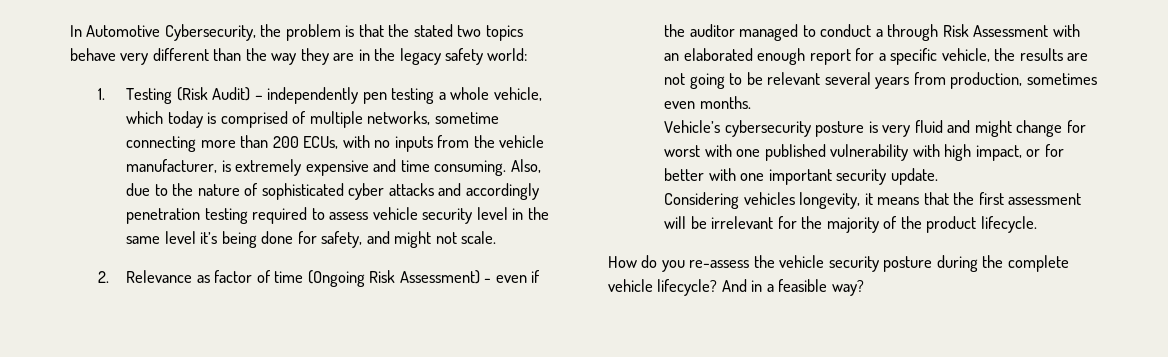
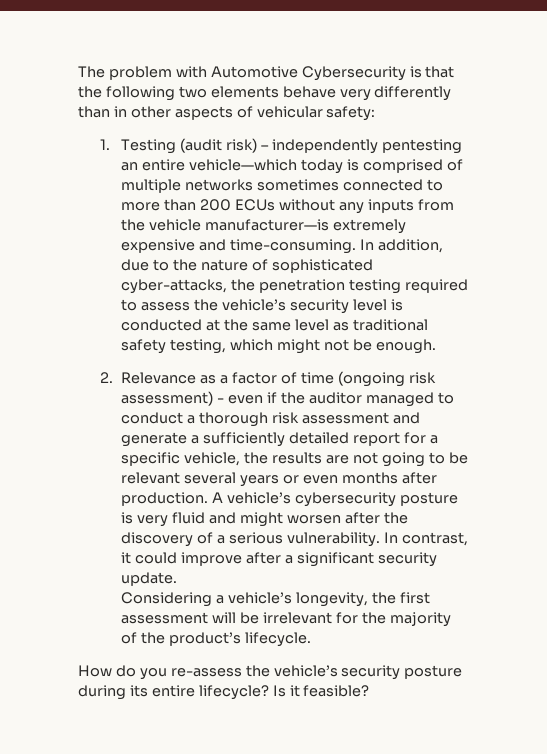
[70,24,523,41] [70,48,528,65] [98,87,542,104] [126,111,164,124] In Automotive Cybersecurity, the problem is that the stated two topics behave very different than the way they are in the legacy safety world: // 1. Testing (Risk Audit) – independently pen testing a whole vehicle, which -> [78,66,455,81] [78,86,452,101] [78,106,376,121] [99,138,463,154] [121,159,298,171] The problem with Automotive Cybersecurity is that the following two elements behave very differently than in other aspects of vehicular safety: // 1. Testing (audit risk) – independently pentesting an entire vehicle—which
[367,111,499,125] [126,135,391,152] networks, sometime connecting more than 200 ECUs, with no -> [185,179,444,191] [121,199,365,214] networks sometimes connected to more than 200 ECUs without any
[126,159,231,173] manufacturer, is -> [205,219,330,231] manufacturer—is
[400,159,541,176] time consuming. Also, -> [230,239,444,254] time-consuming. In addition,
[348,183,539,200] cyber attacks and accordingly -> [121,279,256,294] cyber-attacks, the
[372,207,549,224] [126,231,497,248] vehicle security level in the same level it’s being done for safety, and might not scale. -> [194,299,403,314] [121,319,428,331] [121,339,436,354] the vehicle’s security level is conducted at the same level as traditional safety testing, which might not be enough.
(210, 279) none -> [220,375,229,384] a
[307,270,480,287] (Ongoing Risk Assessment) -> [337,371,436,387] [121,391,214,406] (ongoing risk assessment)
[887,24,1080,41] [664,48,806,65] through Risk Assessment with an elaborated enough -> [199,412,421,427] [121,432,350,447] thorough risk assessment and generate a sufficiently detailed
[913,72,1097,89] [664,96,751,109] [664,120,721,133] from production, sometimes even months. // Vehicle’s -> [283,472,437,484] [121,492,292,506] or even months after production. A vehicle’s
[1016,120,1086,137] [664,144,1064,161] [664,168,938,185] [664,192,949,209] change for worst with one published vulnerability with high impact, or for better with one important security update. // Considering vehicles longevity, it means that -> [287,512,408,524] [121,532,468,547] [121,552,437,567] [121,572,178,586] [121,592,369,607] worsen after the discovery of a serious vulnerability. In contrast, it could improve after a significant security update. // Considering a vehicle’s longevity,
[926,216,977,233] product -> [169,632,242,646] product’s
[779,255,825,268] vehicle -> [273,665,338,677] vehicle’s
[982,255,1069,272] [608,279,864,296] the complete vehicle lifecycle? And in a feasible way? -> [129,685,370,700] its entire lifecycle? Is it feasible?

